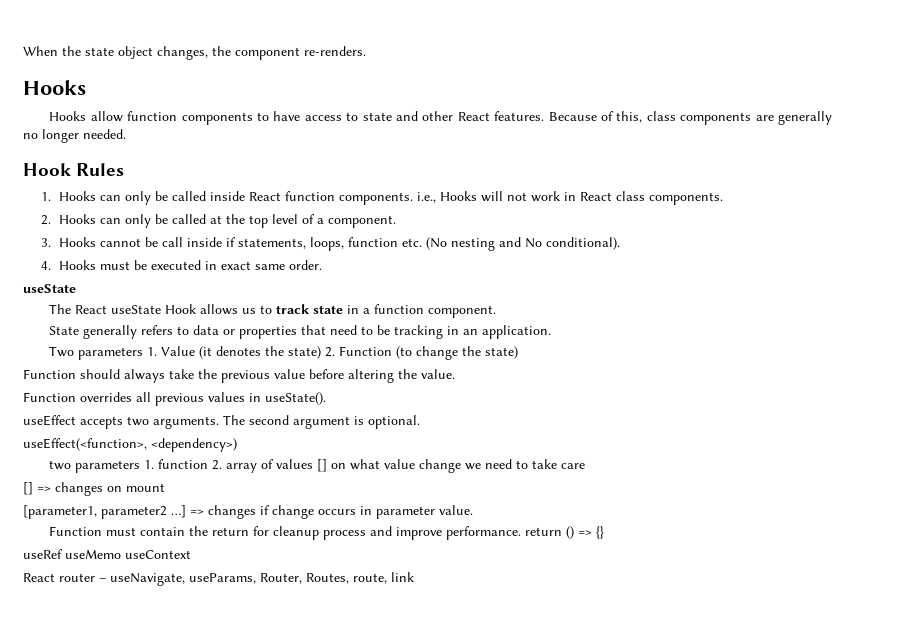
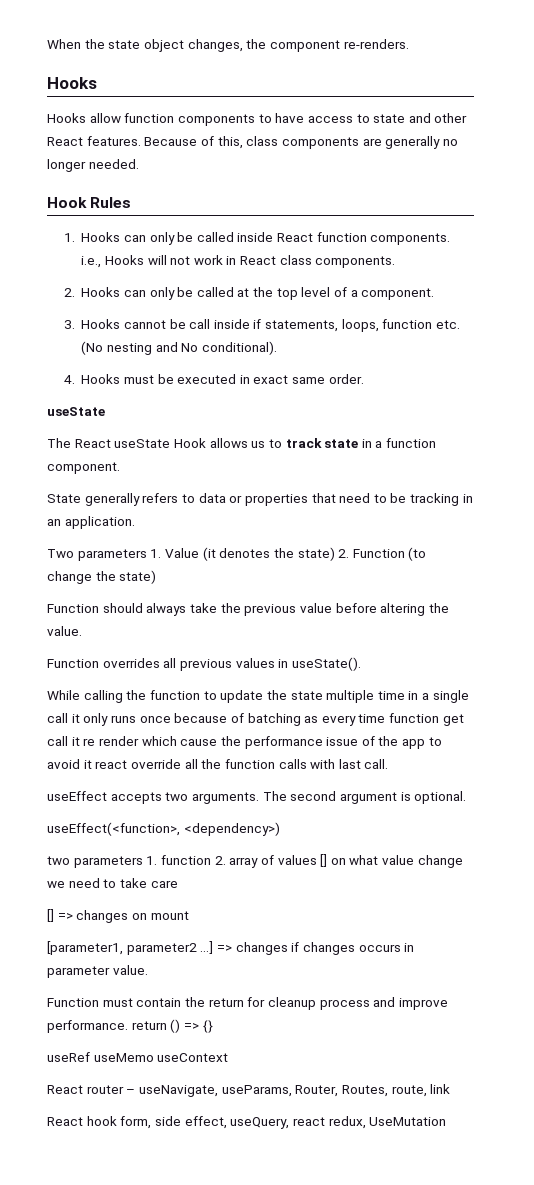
(326, 398) none -> [47,690,469,703] [47,713,464,726] [47,736,442,749] [47,759,389,769] // While calling the function to update the state multiple time in a single call it only runs once because of batching as every time function get call it re render which cause the performance issue of the app to avoid it react override all the function calls with last call.
[272,505,314,519] change -> [302,942,355,955] changes
(414, 577) none -> [47,1116,447,1129] // React hook form, side effect, useQuery, react redux, UseMutation

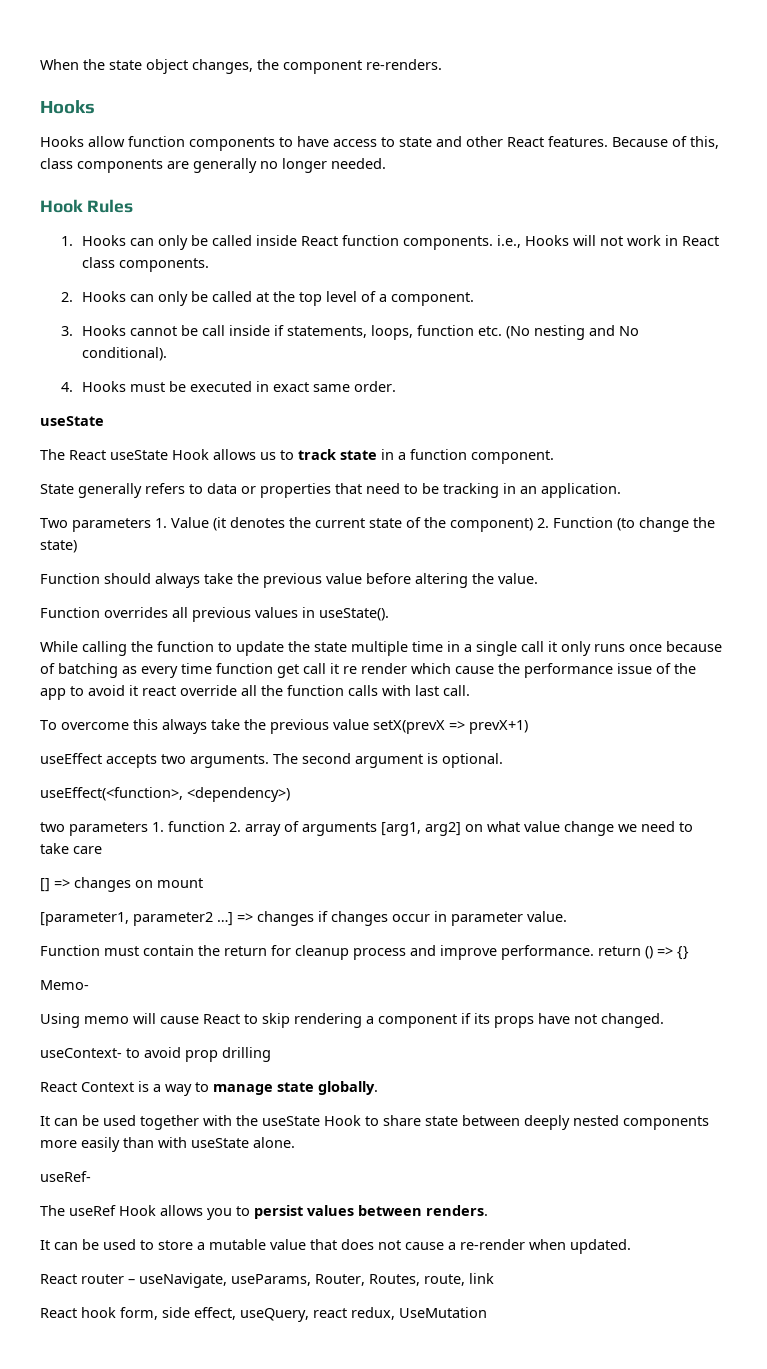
[297,547,335,561] state) -> [315,517,533,532] current state of the component)
(389, 764) none -> [40,719,528,734] // To overcome this always take the previous value setX(prevX => prevX+1)
[277,854,328,867] values [] -> [302,822,461,836] arguments [arg1, arg2]
[358,944,401,952] occurs -> [392,914,430,922] occur
[47,1052,229,1062] useRef useMemo useContext -> [40,980,89,990] [40,1013,664,1028] [40,1047,271,1062] [40,1081,378,1096] [40,1115,709,1130] [40,1137,295,1152] [40,1171,91,1182] [40,1205,488,1220] [40,1239,631,1254] Memo- // Using memo will cause React to skip rendering a component if its props have not changed. // useContext- to avoid prop drilling // React Context is a way to manage state globally. // It can be used together with the useState Hook to share state between deeply nested components more easily than with useState alone. // useRef- // The useRef Hook allows you to persist values between renders. // It can be used to store a mutable value that does not cause a re-render when updated.

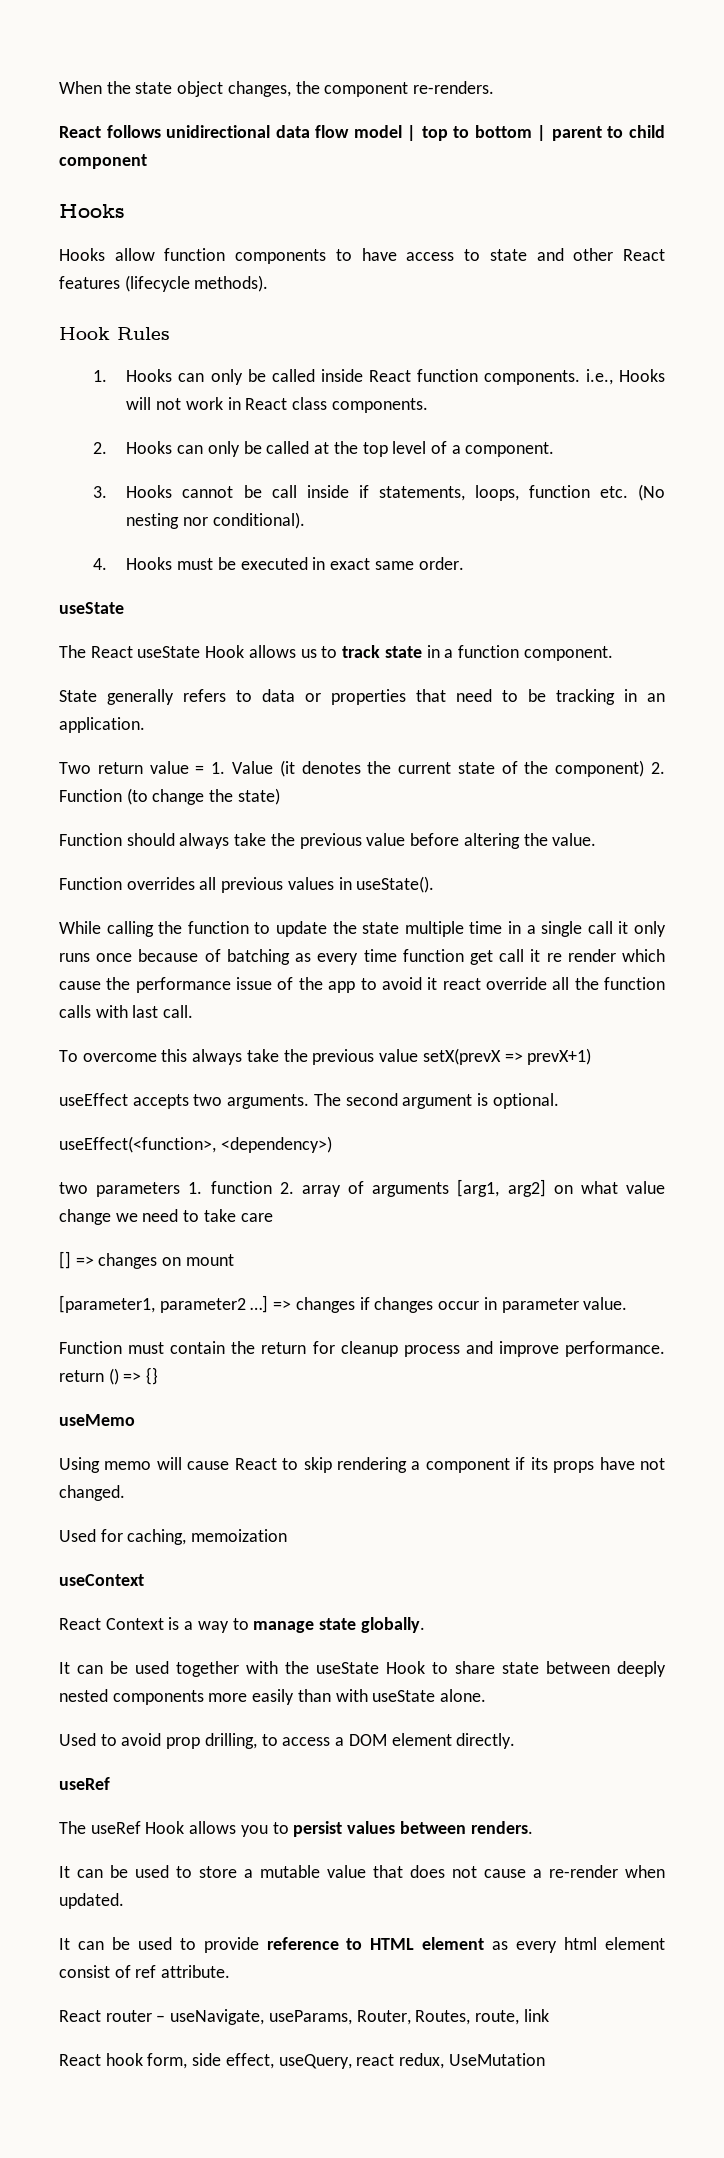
(442, 64) none -> [59,125,666,141] [59,154,147,169] // React follows unidirectional data flow model | top to bottom | parent to child component
[548,136,719,149] [40,158,386,173] features. Because of this, class components are generally no longer needed. -> [59,275,269,292] features (lifecycle methods).
[588,325,639,336] and No -> [183,517,209,526] nor
[72,518,151,532] parameters -> [97,761,205,774] return value =
[40,980,89,990] Memo- -> [59,1414,135,1426] useMemo
[40,1047,271,1062] useContext- to avoid prop drilling -> [59,1529,288,1545] [59,1574,144,1586] Used for caching, memoization // useContext
[40,1171,91,1182] useRef- -> [59,1733,516,1749] [59,1777,110,1790] Used to avoid prop drilling, to access a DOM element directly. // useRef
(631, 1246) none -> [59,1937,665,1953] [59,1965,231,1978] // It can be used to provide reference to HTML element as every html element consist of ref attribute.

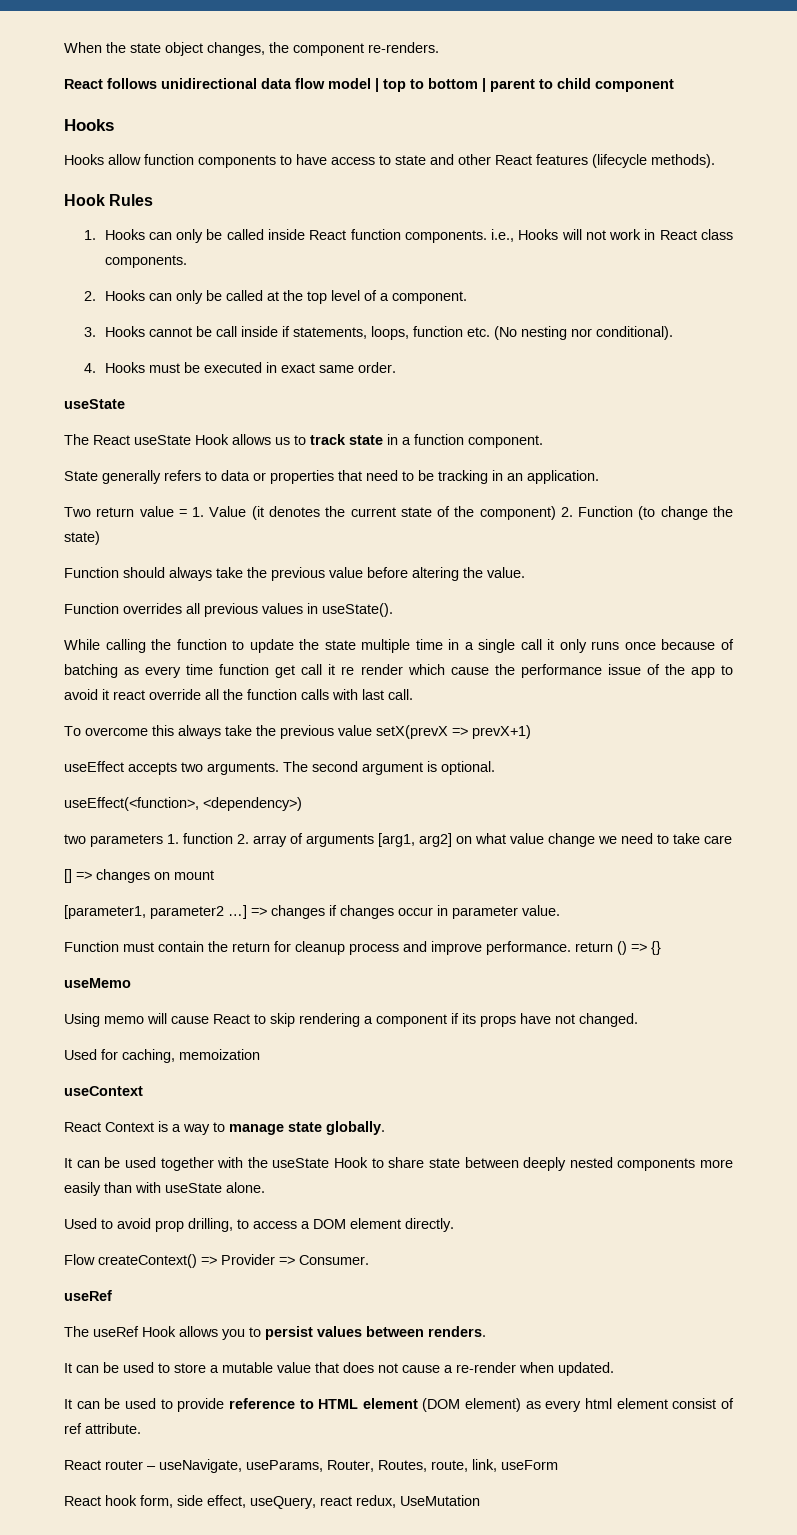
(516, 1741) none -> [64,1254,369,1268] // Flow createContext() => Provider => Consumer.
(485, 1943) none -> [422,1398,522,1412] (DOM element)
[523,2009,549,2022] link -> [472,1459,558,1472] link, useForm

